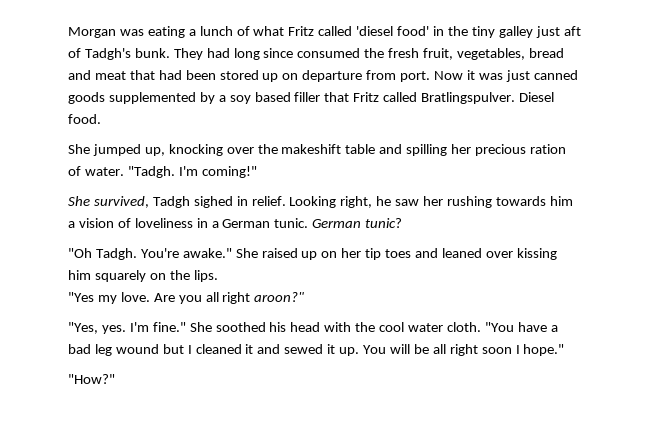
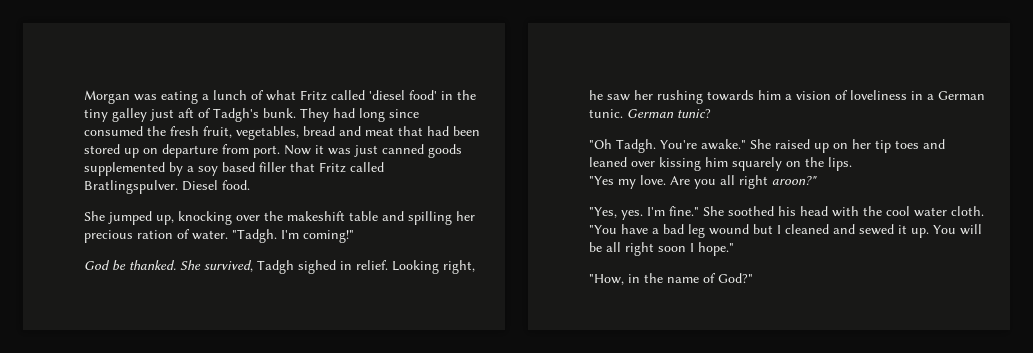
(257, 172) none -> [84,260,176,271] God be thanked.
[245,344,254,354] it -> (829, 229) none
[68,374,115,384] "How?" -> [589,273,753,285] "How, in the name of God?"

